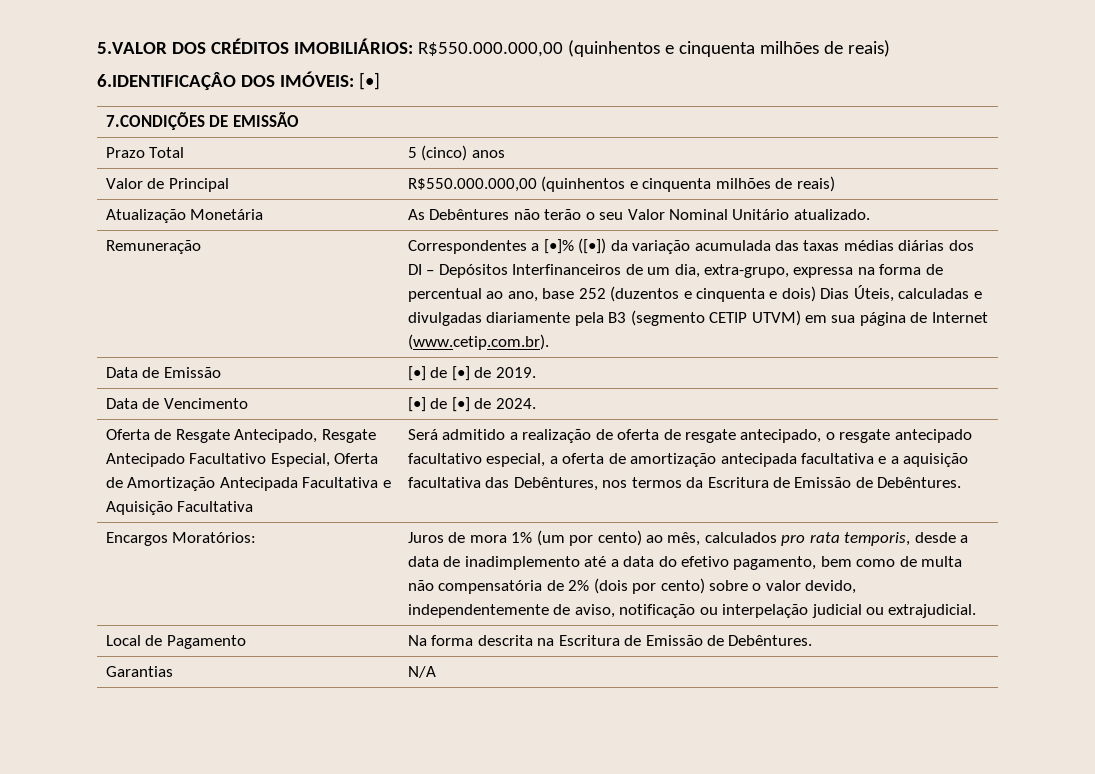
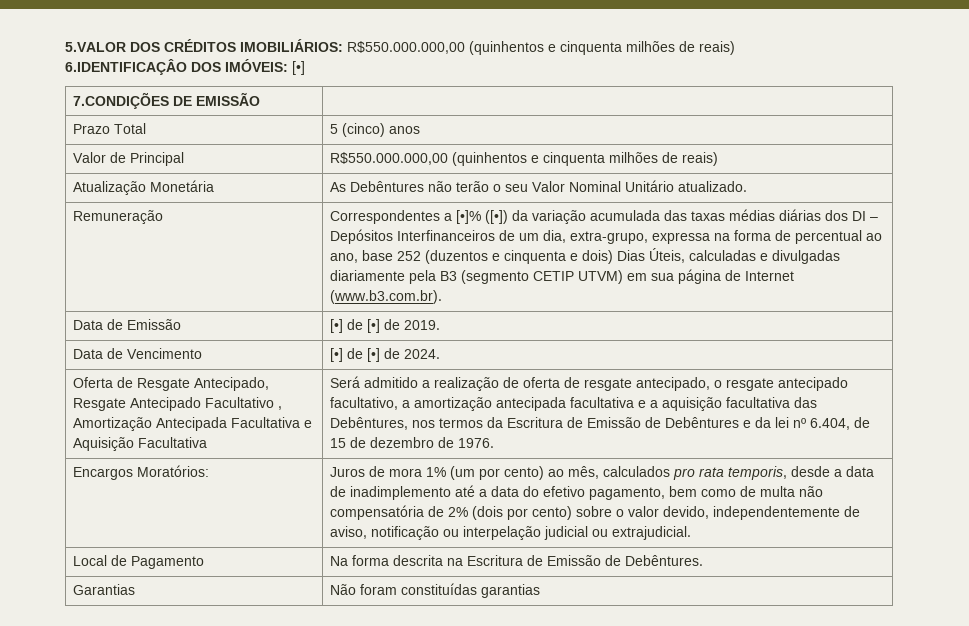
[407,334,549,350] (www.cetip.com.br). -> [329,290,442,304] (www.b3.com.br).
[270,453,379,467] [105,477,123,488] Especial, Oferta de -> [277,406,282,410] ,
[407,453,626,467] facultativo especial, a oferta de -> [329,397,410,410] facultativo, a
[877,477,962,488] Debêntures. -> [664,417,870,430] [329,437,494,448] Debêntures e da lei nº 6.404, de 15 de dezembro de 1976.
[407,666,436,678] N/A -> [329,583,540,598] Não foram constituídas garantias

